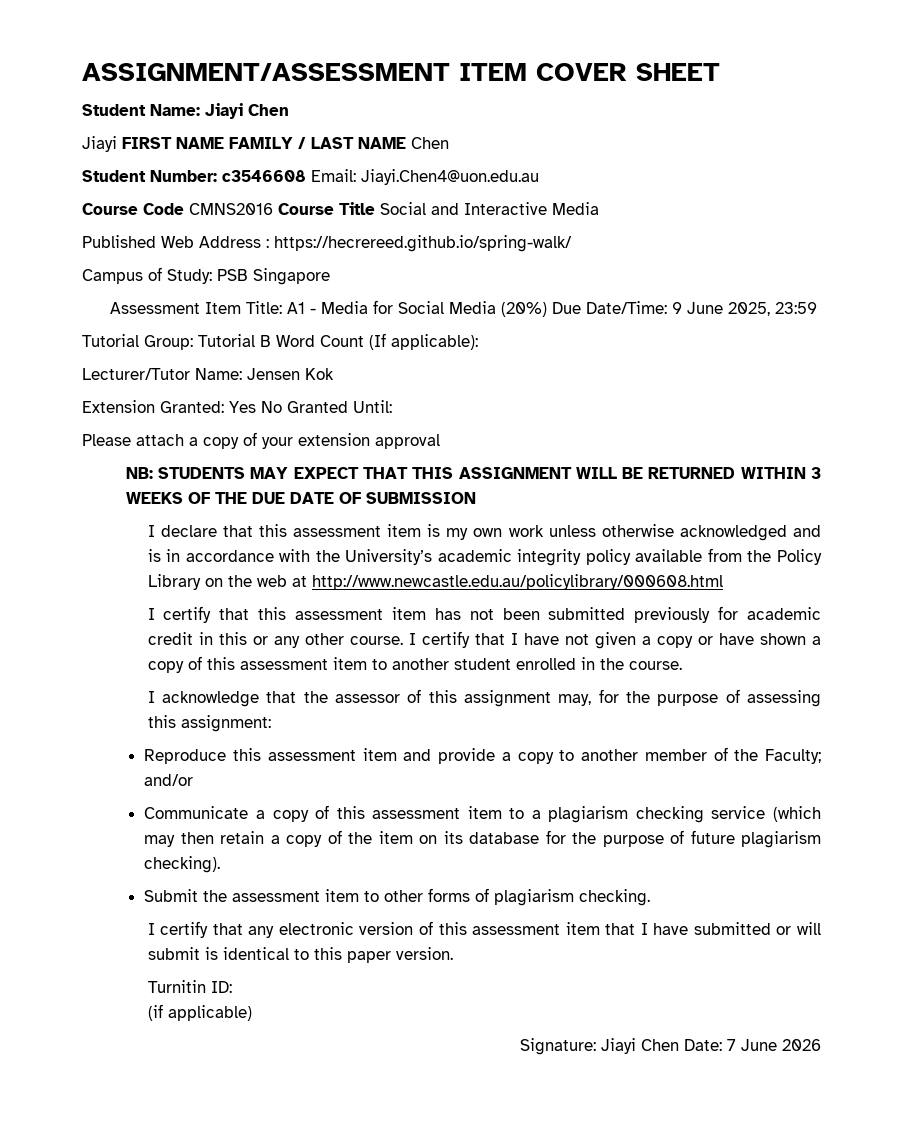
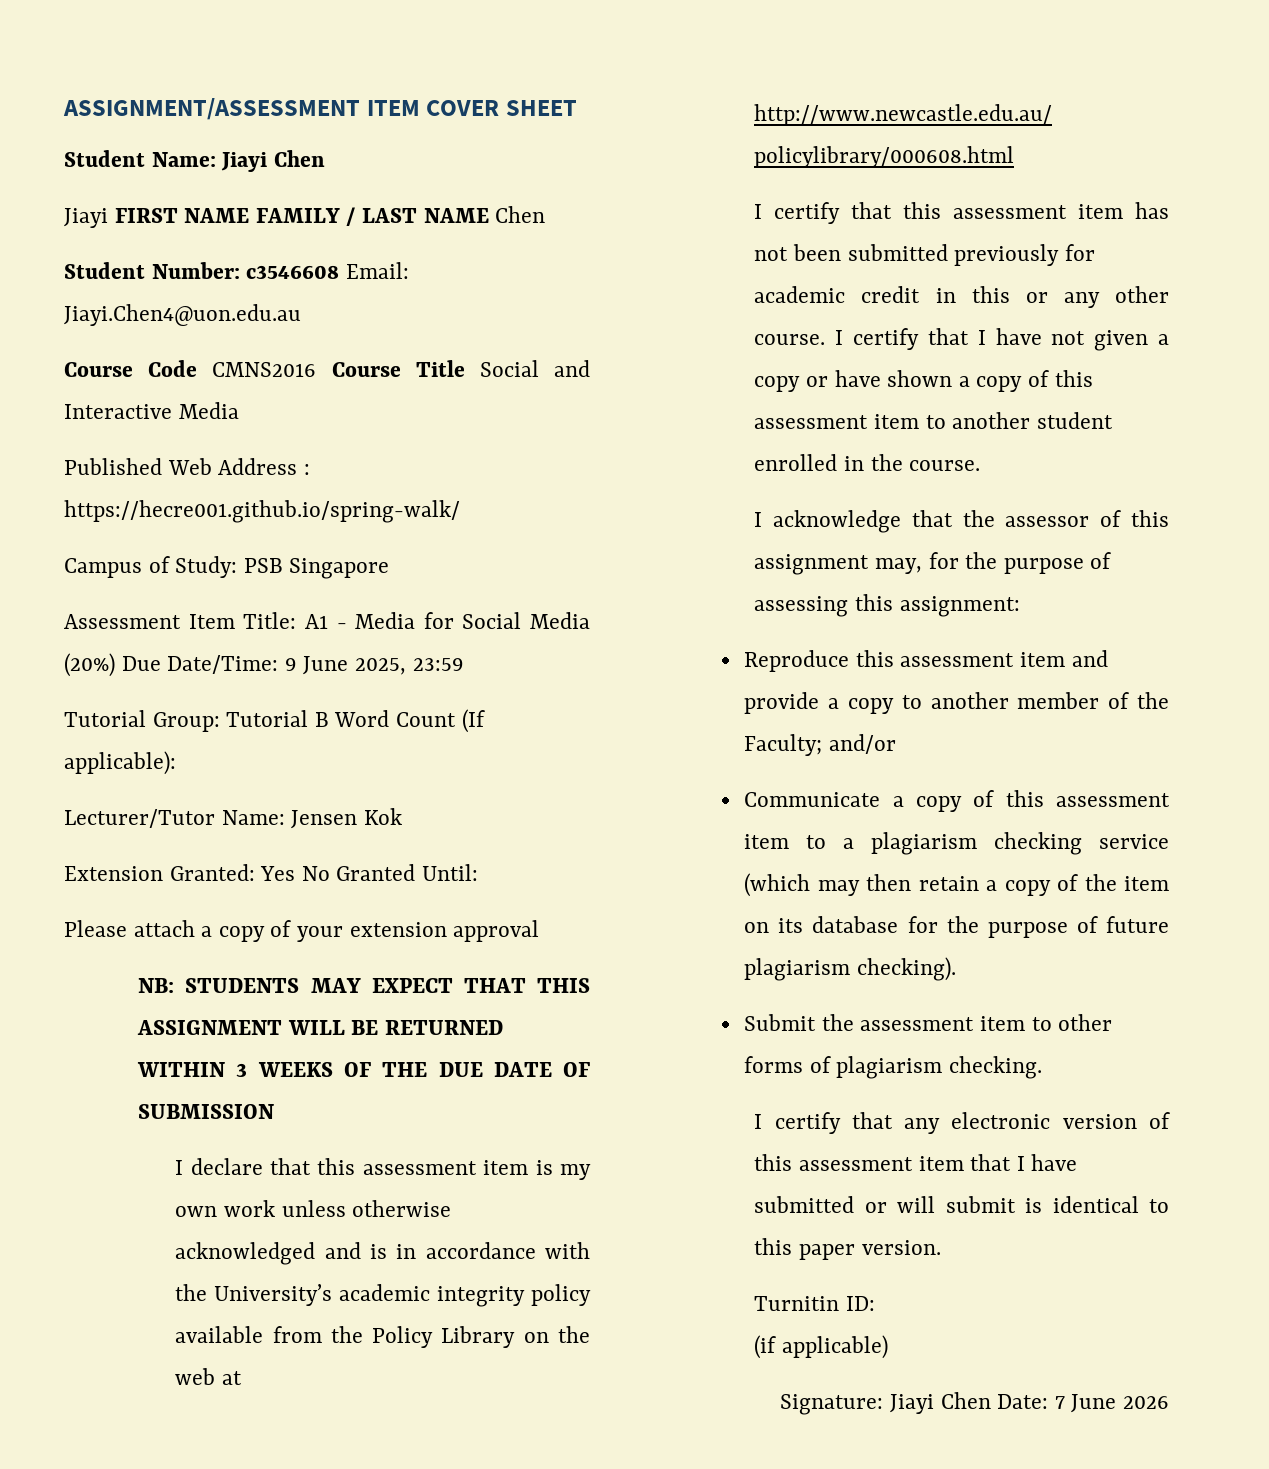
[274,235,572,252] https://hecrereed.github.io/spring-walk/ -> [64,500,460,523] https://hecre001.github.io/spring-walk/

